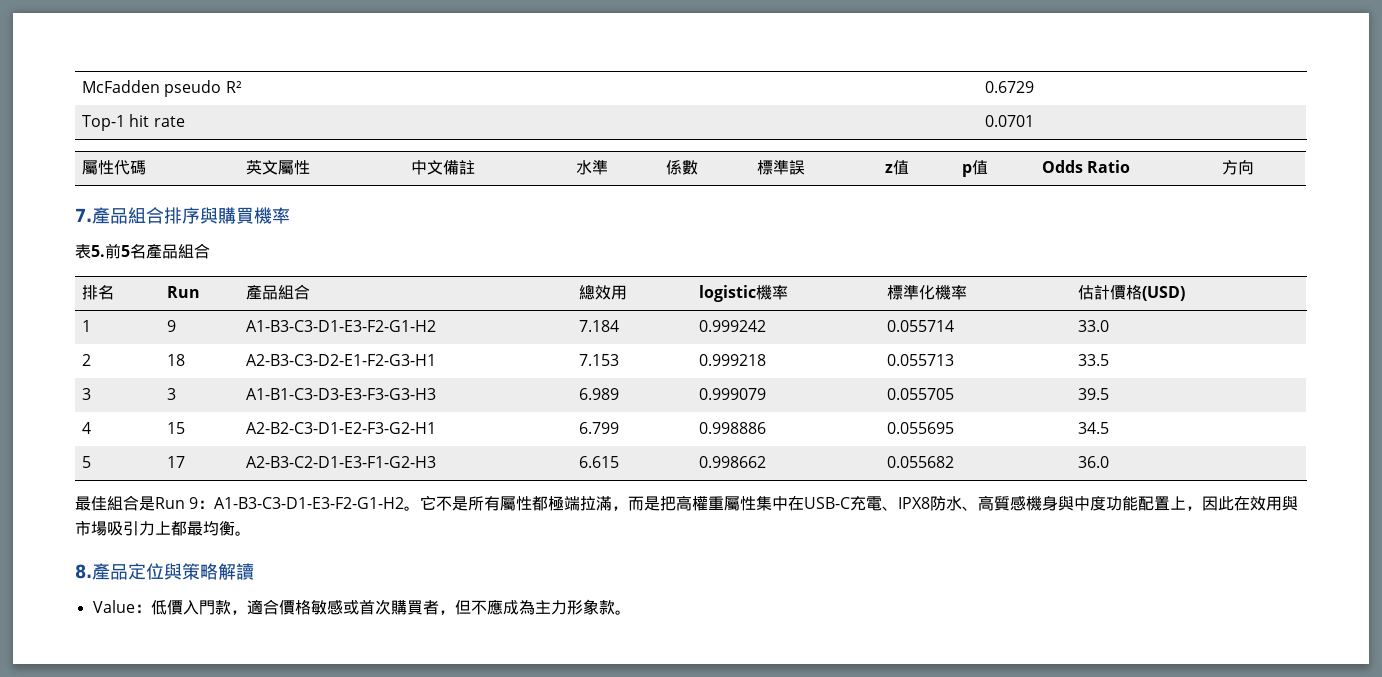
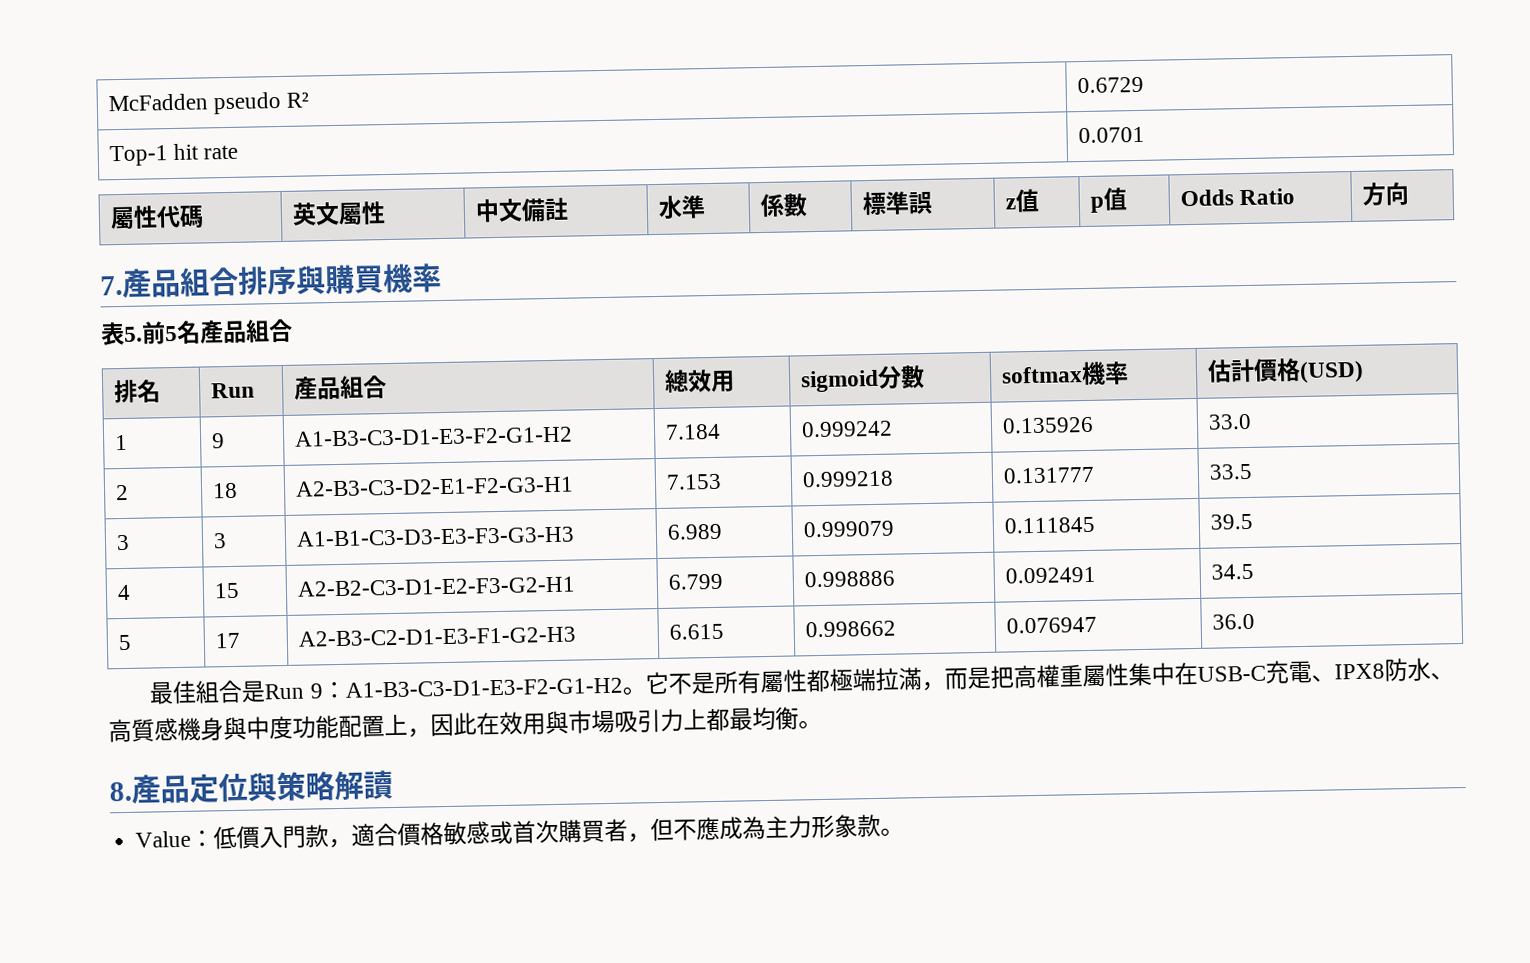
[699,284,789,302] [887,284,936,300] logistic機率 | 標準化 -> [800,364,926,393] [1001,366,1084,384] sigmoid分數 | softmax
[887,320,955,332] 0.055714 -> [1002,416,1095,434] 0.135926
[887,354,955,366] 0.055713 -> [1003,466,1096,484] 0.131777
[887,388,955,400] 0.055705 -> [1004,516,1096,534] 0.111845
[887,422,955,434] 0.055695 -> [1005,566,1097,584] 0.092491
[887,456,955,468] 0.055682 -> [1006,616,1098,634] 0.076947

